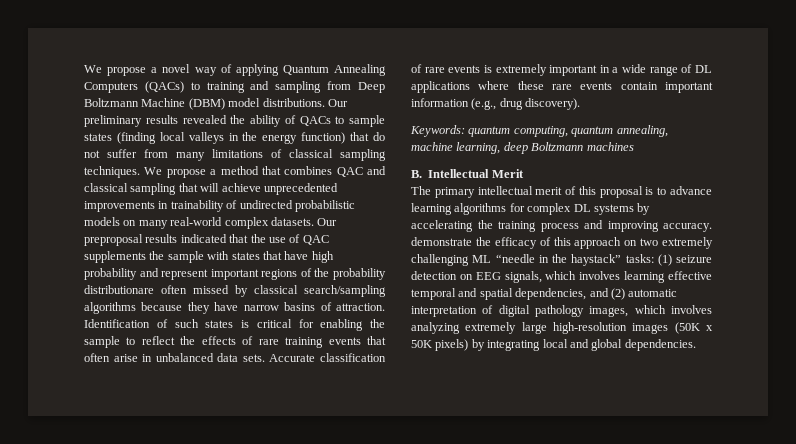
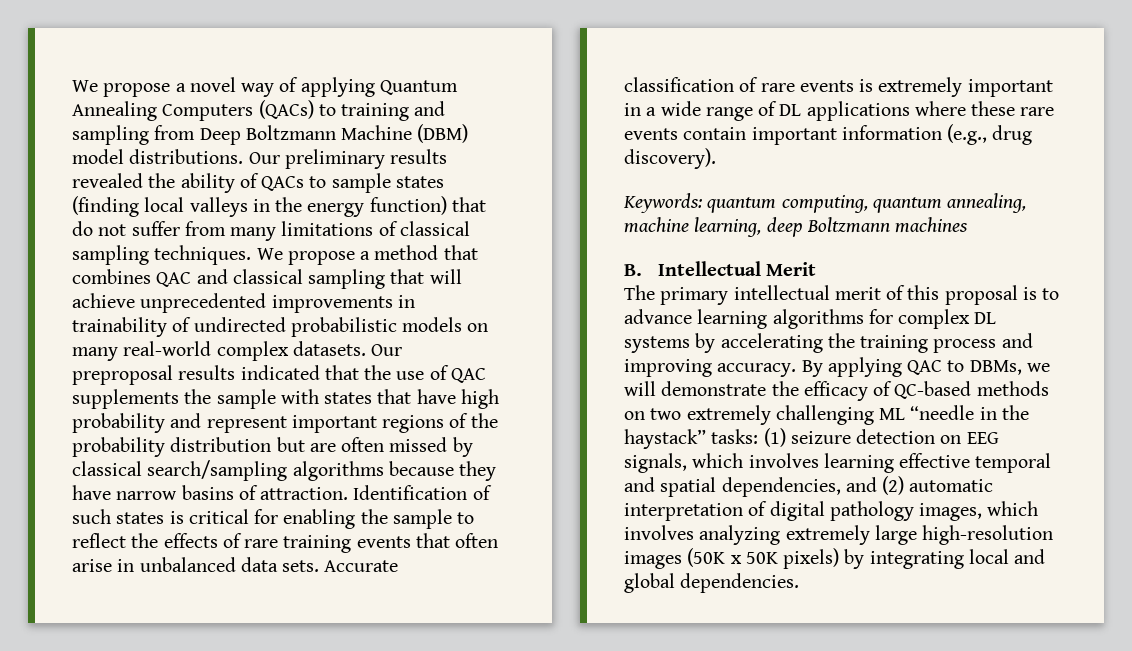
[84,285,154,294] distributionare -> [170,437,336,452] distribution but are
(712, 227) none -> [801,357,1050,377] [624,381,656,396] By applying QAC to DBMs, we will
[553,237,622,249] this approach -> [894,381,1049,399] QC-based methods

